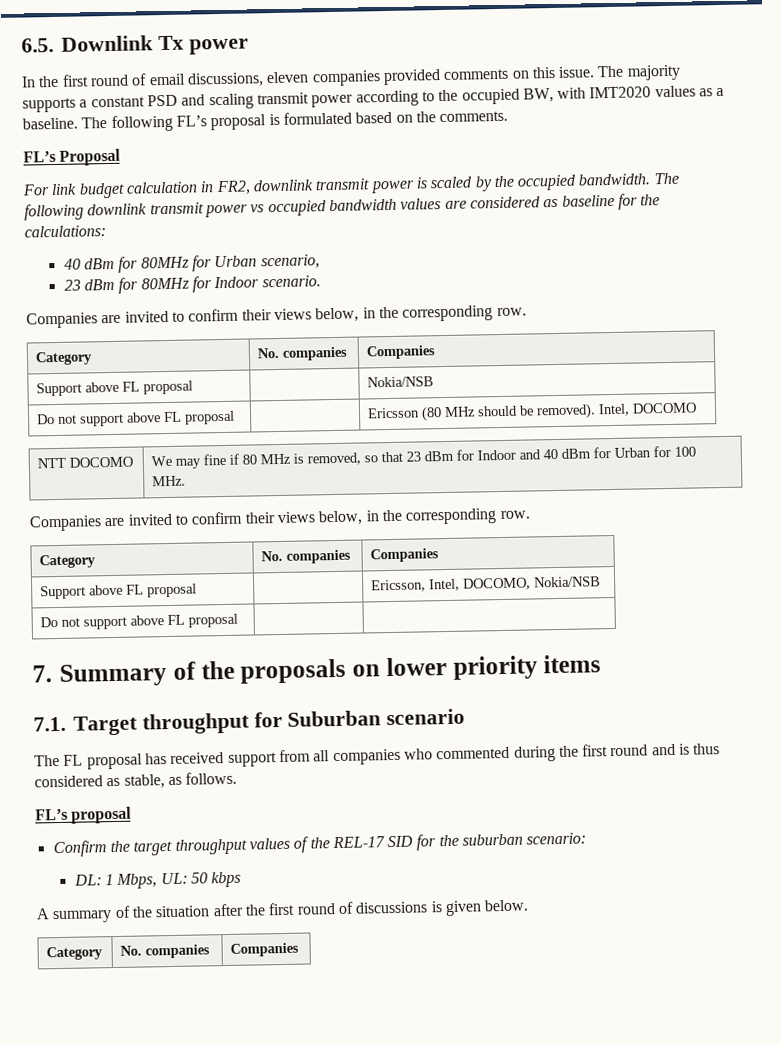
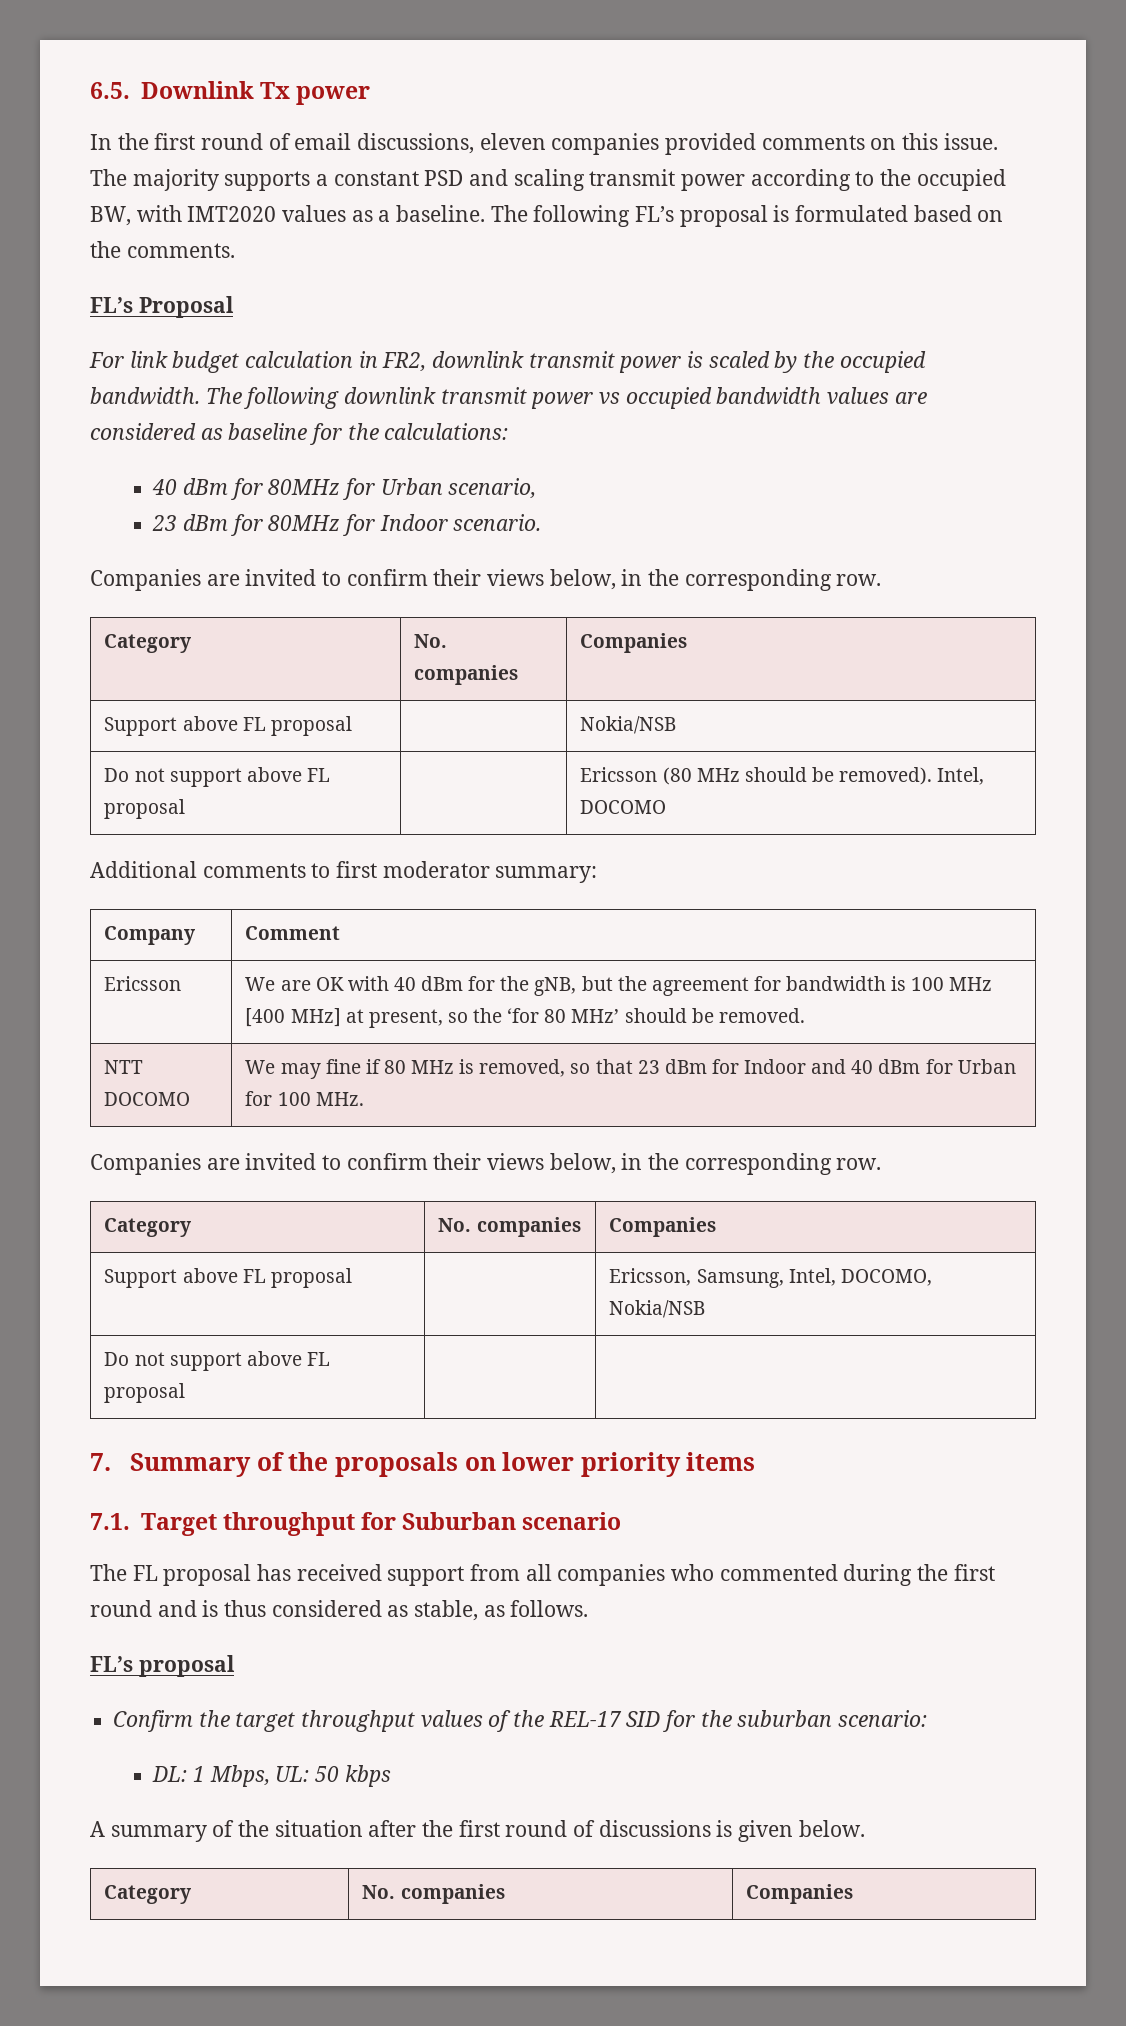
(698, 408) none -> [90,861,598,883] [104,926,196,945] [245,926,341,940] [104,976,182,991] [245,976,993,996] [245,1008,805,1028] // Additional comments to first moderator summary: // Company | Comment // Ericsson | We are OK with 40 dBm for the gNB, but the agreement for bandwidth is 100 MHz [400 MHz] at present, so the ‘for 80 MHz’ should be removed.
(427, 586) none -> [696,1269,784,1288] Samsung,

